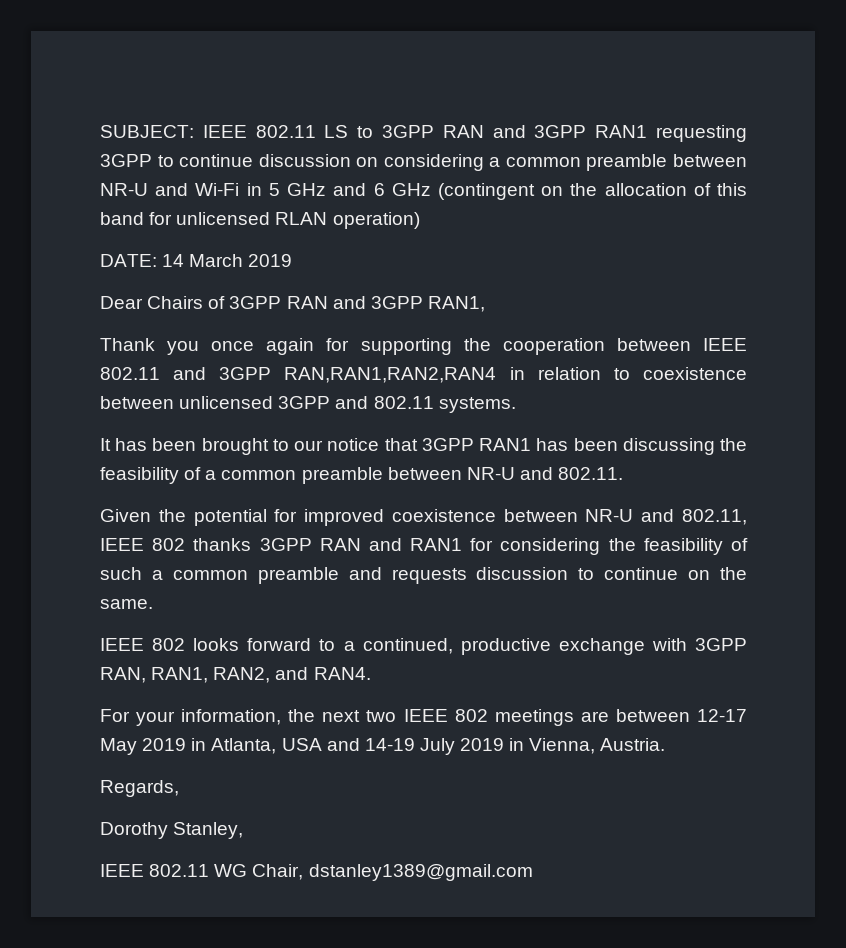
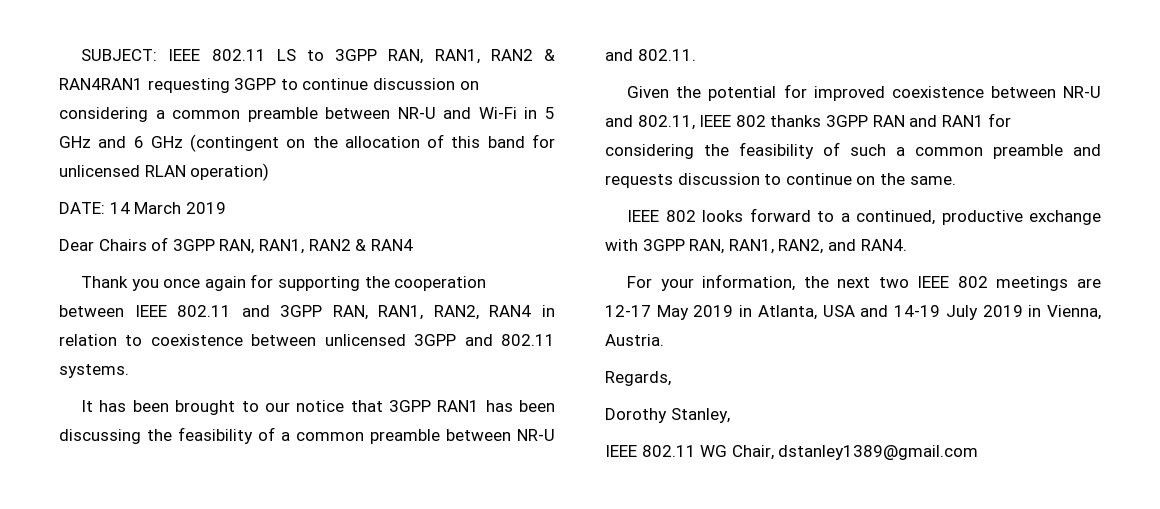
[442,125,648,138] RAN and 3GPP RAN1 -> [388,49,555,64] [59,78,143,90] RAN, RAN1, RAN2 & RAN4RAN1
[286,296,485,312] RAN and 3GPP RAN1, -> [219,239,413,254] RAN, RAN1, RAN2 & RAN4
[284,367,497,383] RAN,RAN1,RAN2,RAN4 -> [332,305,532,320] RAN, RAN1, RAN2, RAN4
[615,709,690,722] between -> (1101, 283) none

